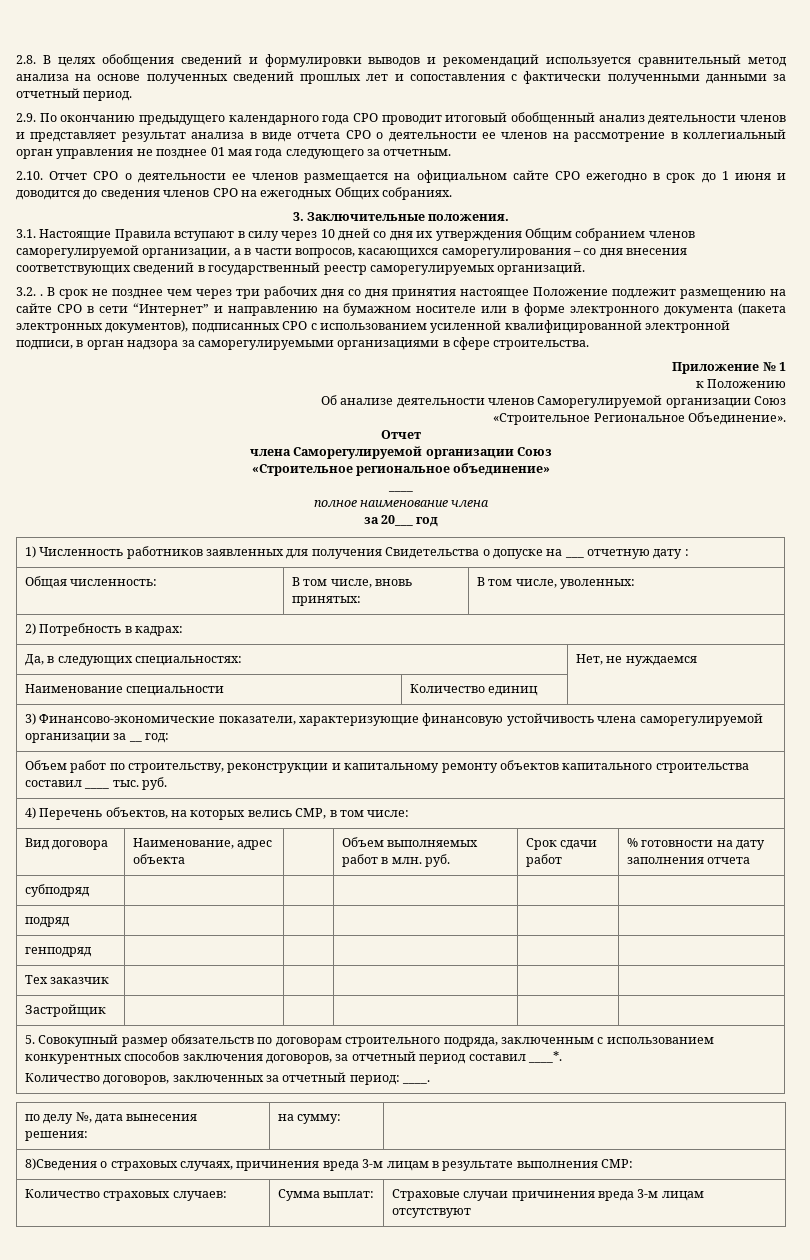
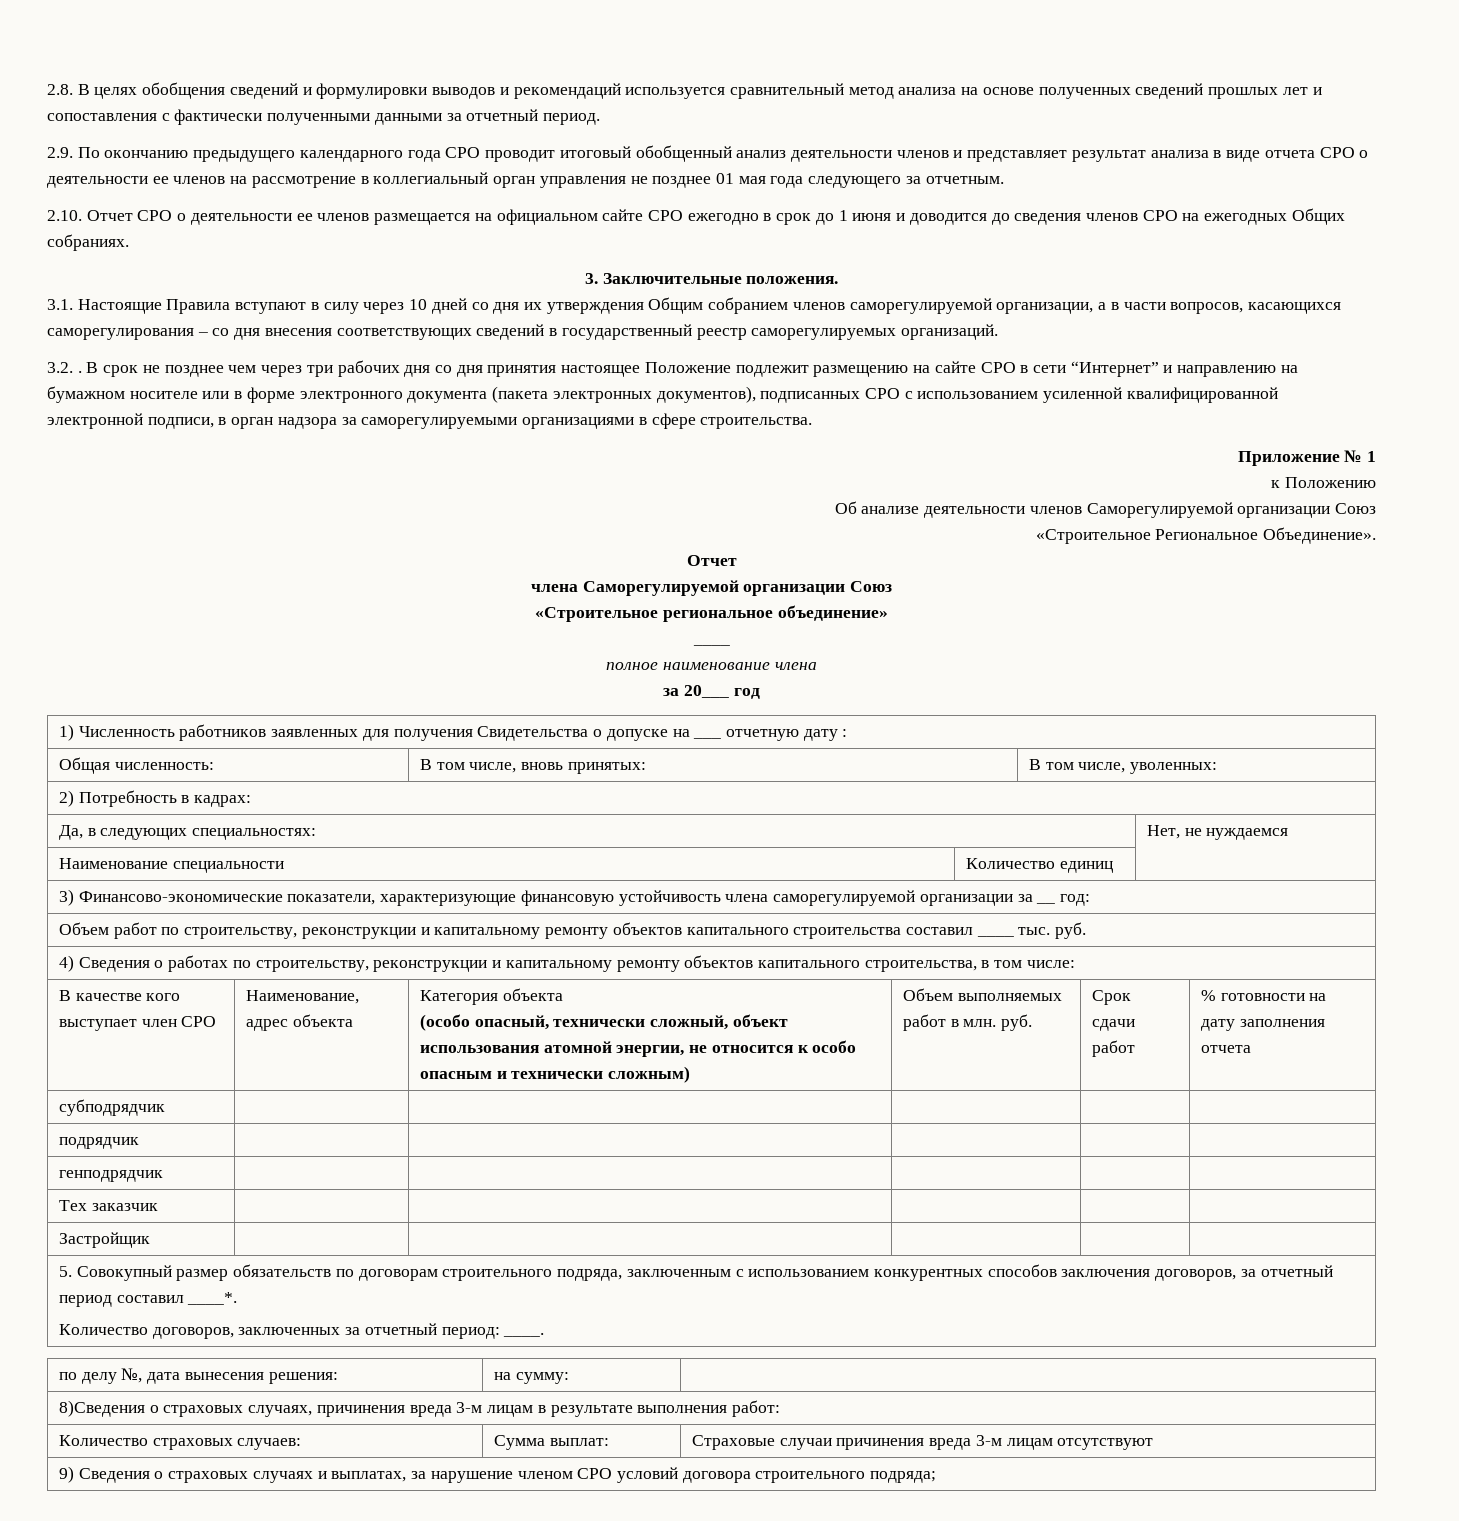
[39,807,410,820] [24,838,109,850] [132,838,273,850] [132,854,185,864] Перечень объектов, на которых велись СМР, в том числе: // Вид договора | Наименование, адрес объекта | -> [78,955,1075,972] [59,990,181,1001] [59,1016,217,1031] [246,990,360,1004] [246,1014,353,1031] [420,988,563,1005] [420,1014,788,1031] [420,1040,857,1057] [420,1066,691,1083] Сведения о работах по строительству, реконструкции и капитальному ремонту объектов капитального строительства, в том числе: // В качестве кого выступает член СРО | Наименование, адрес объекта | Категория объекта // (особо опасный, технически сложный, объект использования атомной энергии, не относится к особо опасным и технически сложным)
[24,884,90,897] [24,917,70,927] [24,947,92,957] субподряд | | | | | // подряд | | | | | // генподряд -> [59,1099,166,1116] [59,1137,140,1149] [59,1170,164,1182] субподрядчик | | | | | // подрядчик | | | | | // генподрядчик
[601,1159,634,1168] СМР: -> [731,1400,780,1417] работ:
(471, 1213) none -> [59,1466,937,1483] // 9) Сведения о страховых случаях и выплатах, за нарушение членом СРО условий договора строительного подряда;

